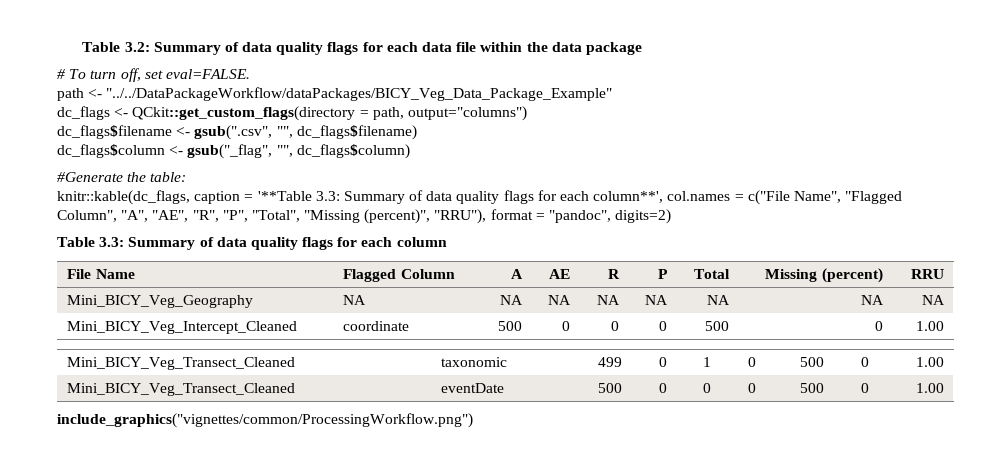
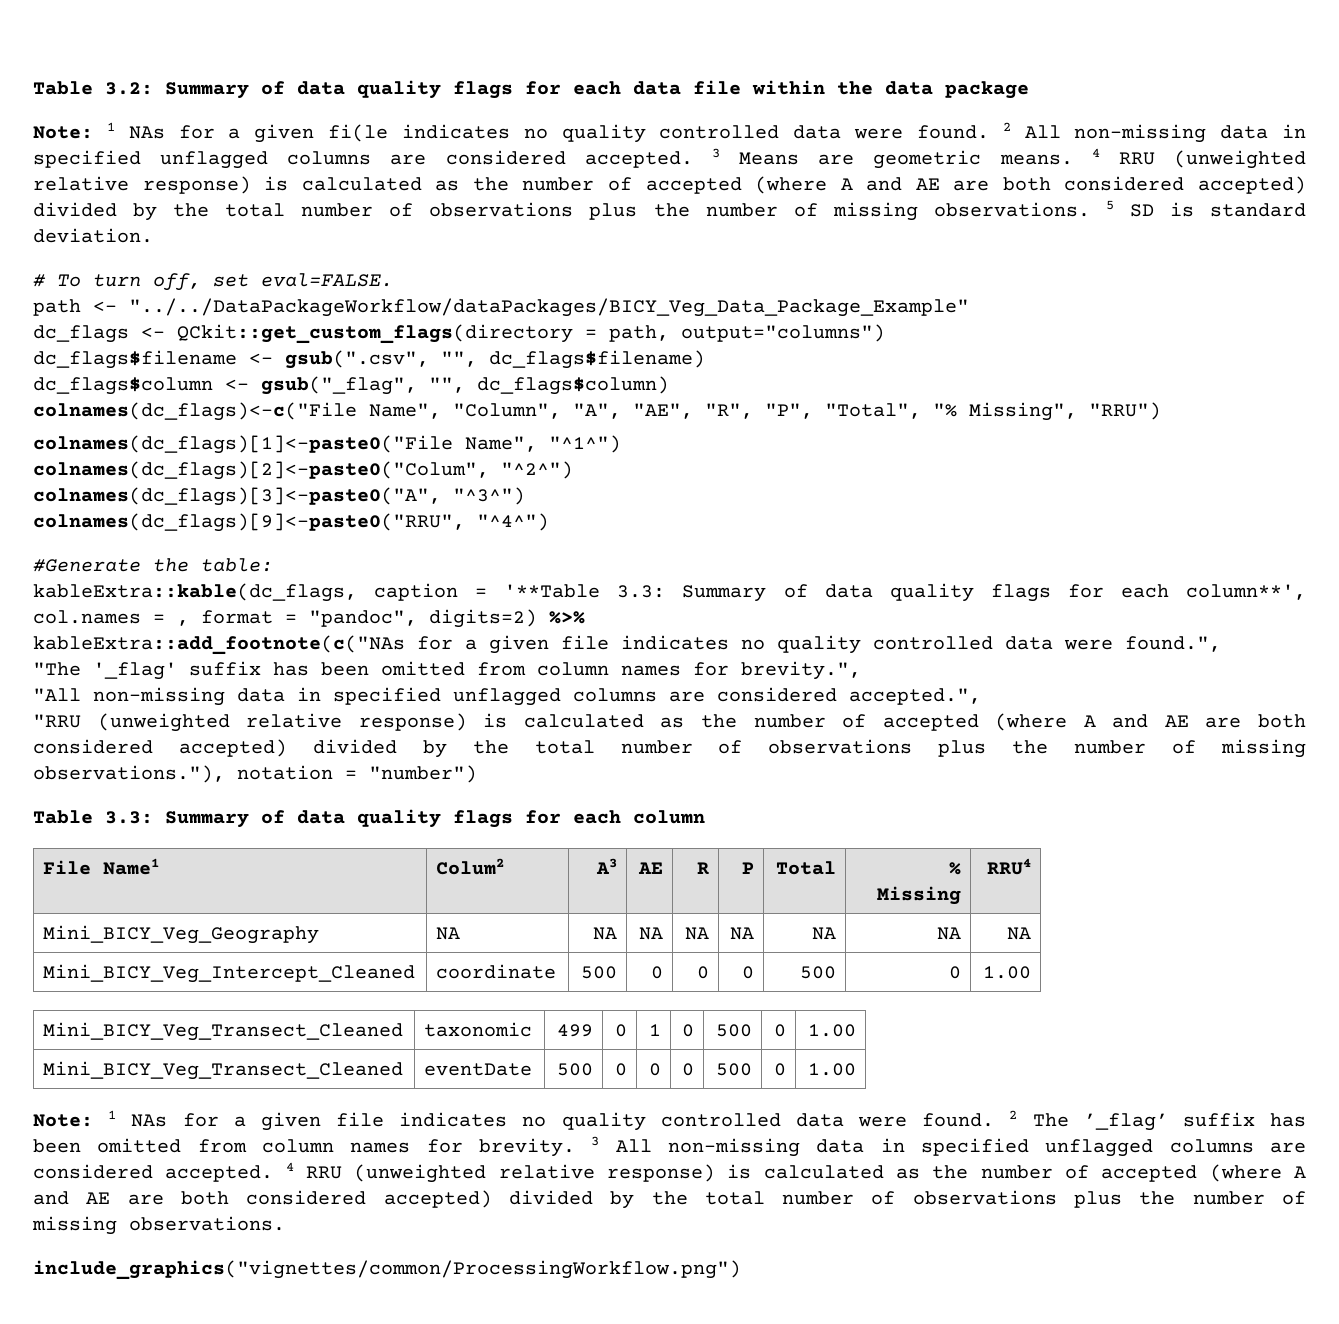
(642, 48) none -> [33,122,1306,143] [33,148,1307,169] [33,176,1306,194] [33,200,1306,221] [33,228,153,243] // Note: 1 NAs for a given fi(le indicates no quality controlled data were found. 2 All non-missing data in specified unflagged columns are considered accepted. 3 Means are geometric means. 4 RRU (unweighted relative response) is calculated as the number of accepted (where A and AE are both considered accepted) divided by the total number of observations plus the number of missing observations. 5 SD is standard deviation.
(410, 151) none -> [33,402,1161,421] [33,435,621,454] [33,461,573,480] [33,487,525,506] [33,513,549,532] // colnames(dc_flags)<-c("File Name", "Column", "A", "AE", "R", "P", "Total", "% Missing", "RRU") // colnames(dc_flags)[1]<-paste0("File Name", "^1^") // colnames(dc_flags)[2]<-paste0("Colum", "^2^") // colnames(dc_flags)[3]<-paste0("A", "^3^") // colnames(dc_flags)[9]<-paste0("RRU", "^4^")
[57,190,190,205] knitr::kable(dc_flags, -> [33,583,357,602] kableExtra::kable(dc_flags,
[747,190,903,205] [57,209,672,224] c("File Name", "Flagged Column", "A", "AE", "R", "P", "Total", "Missing (percent)", "RRU"), format = "pandoc", digits=2) -> [177,609,585,628] [33,635,1221,655] [33,661,861,680] [33,687,981,706] [33,713,1306,732] [33,739,1306,758] [33,765,477,783] , format = "pandoc", digits=2) %>% // kableExtra::add_footnote(c("NAs for a given file indicates no quality controlled data were found.", // "The '_flag' suffix has been omitted from column names for brevity.", // "All non-missing data in specified unflagged columns are considered accepted.", // "RRU (unweighted relative response) is calculated as the number of accepted (where A and AE are both considered accepted) divided by the total number of observations plus the number of missing observations."), notation = "number")
[95,269,135,279] [343,269,455,282] [510,269,523,279] Name | Flagged Column | A -> [103,858,160,875] [436,858,505,875] [595,858,617,874] Name1 | Colum2 | A3
(730, 274) none -> [948,862,961,875] %
[821,268,883,283] [910,269,944,279] (percent) | RRU -> [986,858,1031,875] | RRU4
(944, 388) none -> [33,1110,1306,1131] [33,1136,1306,1157] [33,1162,1306,1183] [33,1190,1306,1209] [32,1216,285,1235] // Note: 1 NAs for a given file indicates no quality controlled data were found. 2 The ’_flag’ suffix has been omitted from column names for brevity. 3 All non-missing data in specified unflagged columns are considered accepted. 4 RRU (unweighted relative response) is calculated as the number of accepted (where A and AE are both considered accepted) divided by the total number of observations plus the number of missing observations.

